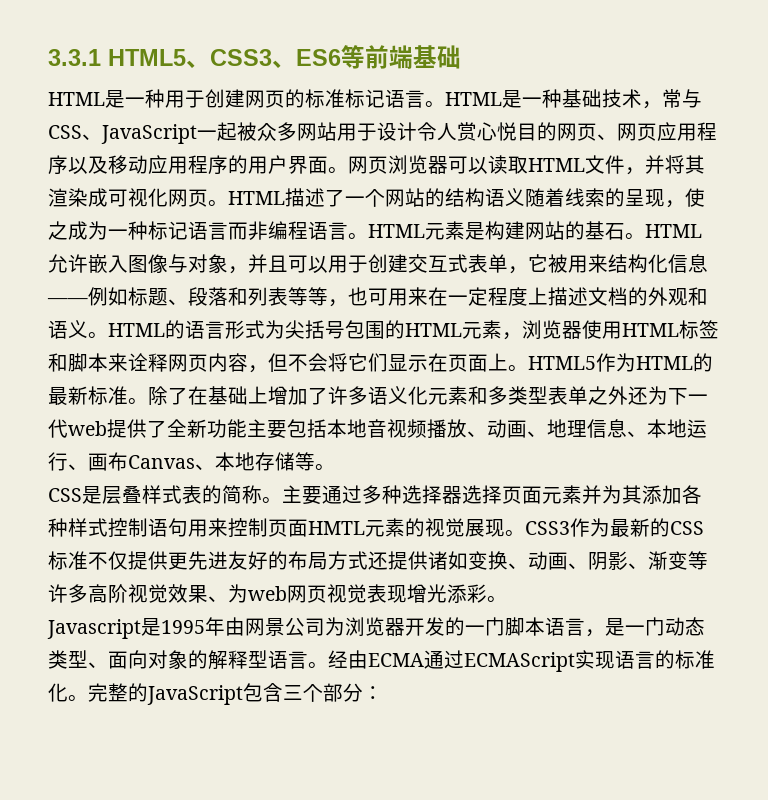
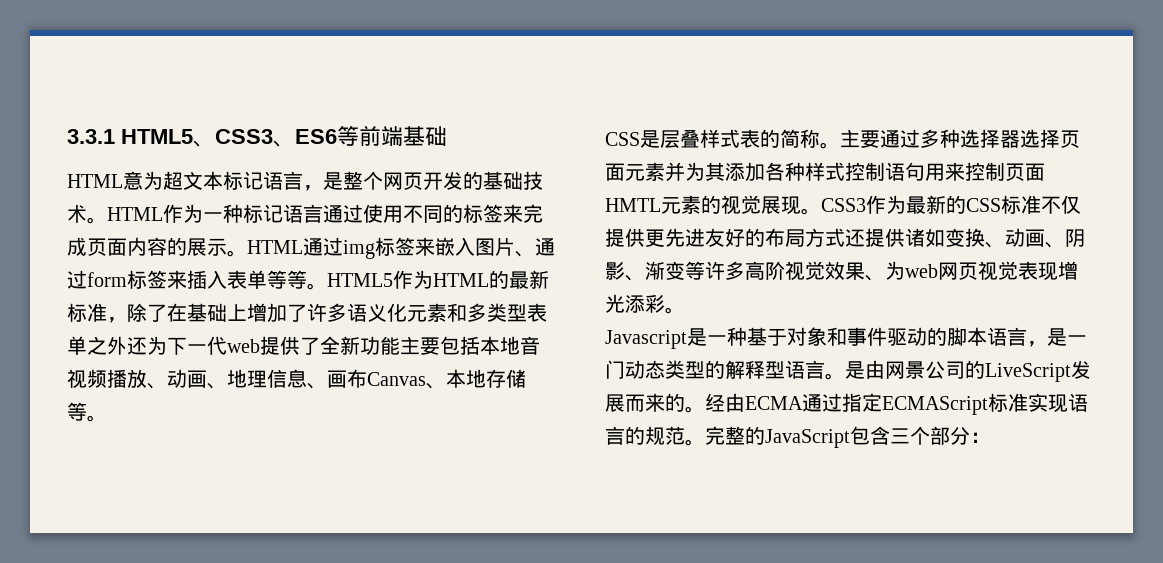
[105,89,702,109] [48,122,717,144] [48,155,705,175] [48,188,705,208] [48,221,702,240] [48,254,708,274] [47,287,708,307] [48,320,719,340] [48,353,508,373] 是一种用于创建网页的标准标记语言。HTML是一种基础技术，常与CSS、JavaScript一起被众多网站用于设计令人赏心悦目的网页、网页应用程序以及移动应用程序的用户界面。网页浏览器可以读取HTML文件，并将其渲染成可视化网页。HTML描述了一个网站的结构语义随着线索的呈现，使之成为一种标记语言而非编程语言。HTML元素是构建网站的基石。HTML允许嵌入图像与对象，并且可以用于创建交互式表单，它被用来结构化信息——例如标题、段落和列表等等，也可用来在一定程度上描述文档的外观和语义。HTML的语言形式为尖括号包围的HTML元素，浏览器使用HTML标签和脚本来诠释网页内容，但不会将它们显示在页面上 -> [123,171,543,191] [67,204,543,224] [67,237,555,259] [67,270,307,289] 意为超文本标记语言，是整个网页开发的基础技术。HTML作为一种标记语言通过使用不同的标签来完成页面内容的展示。HTML通过img标签来嵌入图片、通过form标签来插入表单等等
[128,398,148,404] 。 -> [107,317,127,323] ，
[647,419,707,438] [48,452,88,471] 本地运行、 -> (327, 386) none
[161,617,505,636] 1995年由网景公司为浏览器开发的一门 -> [707,327,947,346] 一种基于对象和事件驱动的
[88,650,188,669] 、面向对象 -> (705, 370) none
[328,650,575,672] 经由ECMA通过ECMAScript -> [845,360,1091,382] [605,393,1028,415] 是由网景公司的LiveScript发展而来的。经由ECMA通过指定ECMAScript标准
[675,650,715,669] [48,683,68,702] 标准化 -> [645,426,685,445] 规范

